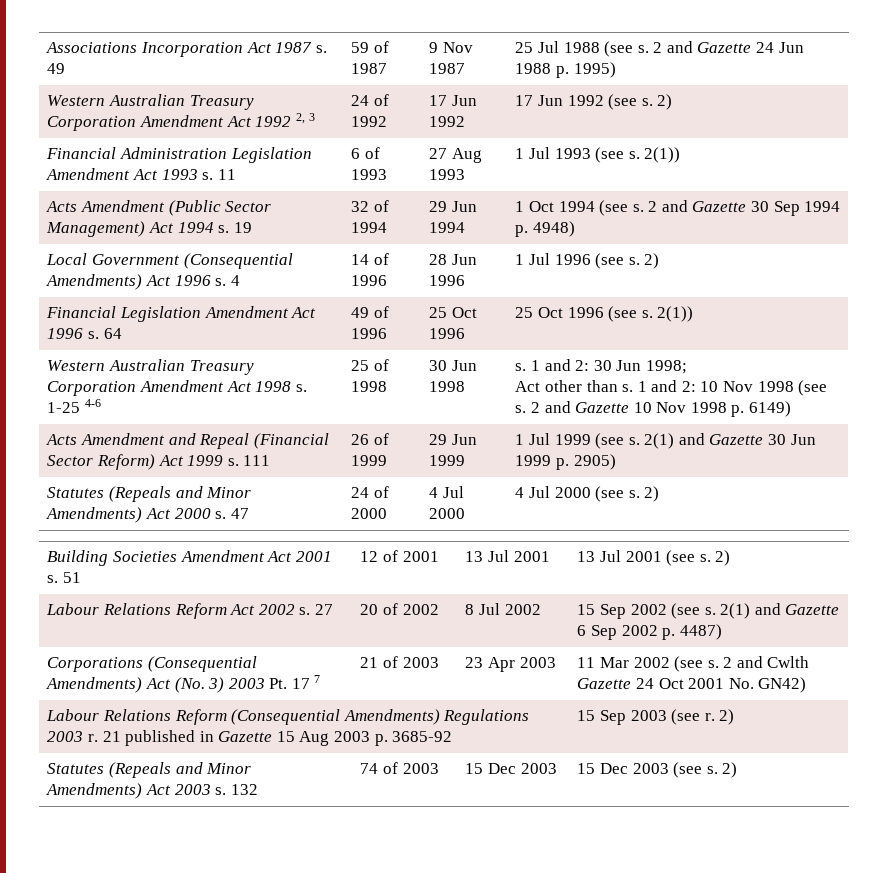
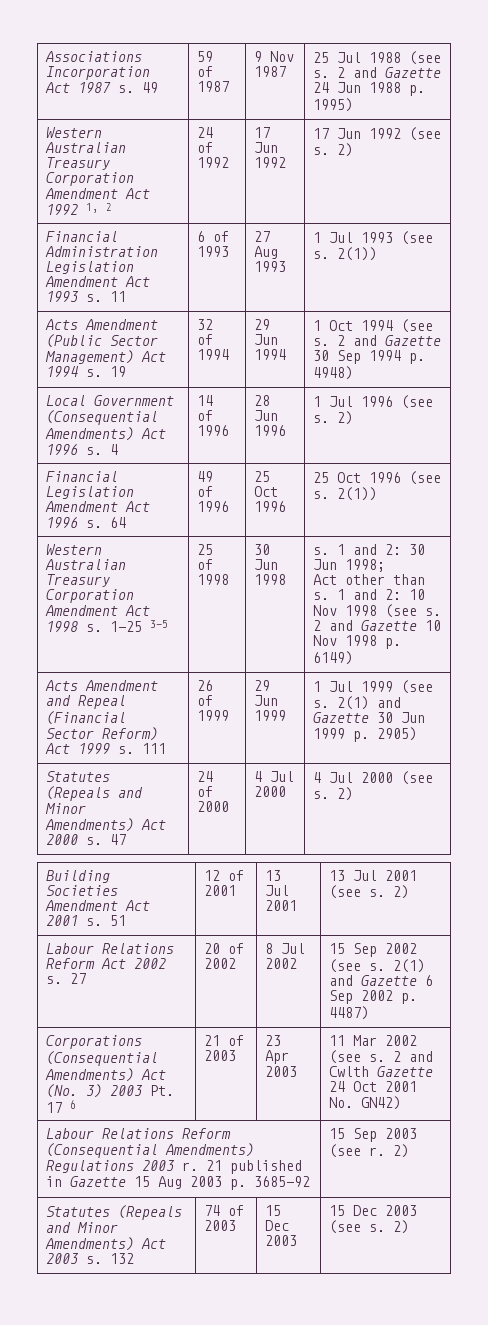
[295,113,316,124] 2, 3 -> [86,203,113,213] 1, 2
[84,399,101,407] 4-6 -> [150,620,169,628] 3-5
[314,675,321,683] 7 -> [70,1100,77,1109] 6

